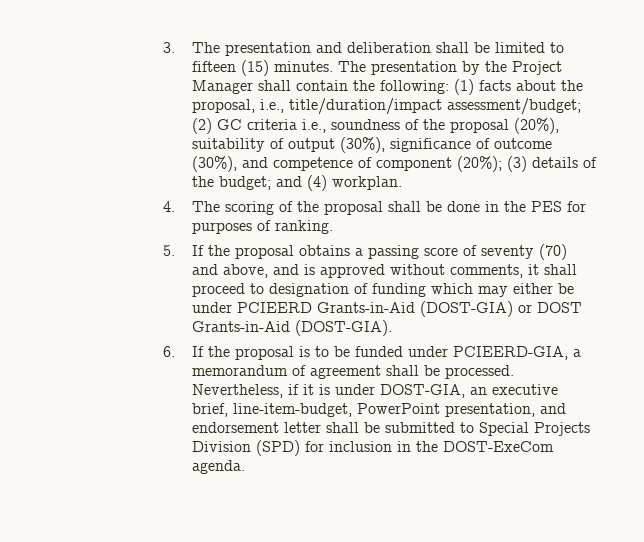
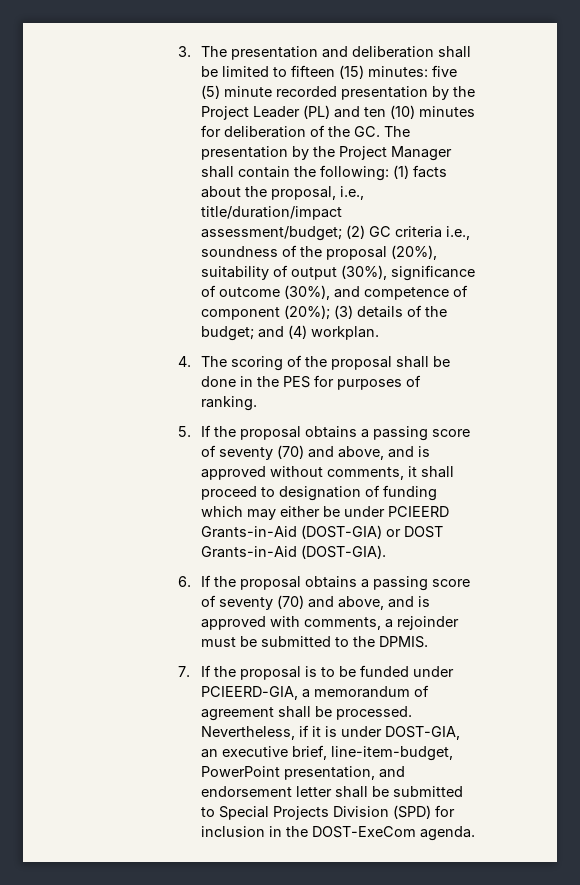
[274,61,334,72] minutes. -> [368,65,458,77] [201,85,476,100] [201,105,476,120] [201,125,381,138] minutes: five (5) minute recorded presentation by the Project Leader (PL) and ten (10) minutes for deliberation of the GC.
(295, 353) none -> [305,576,471,591] [201,595,431,610] [201,616,460,630] [201,636,429,648] [178,665,302,680] obtains a passing score of seventy (70) and above, and is approved with comments, a rejoinder must be submitted to the DPMIS. // 7. If the proposal

